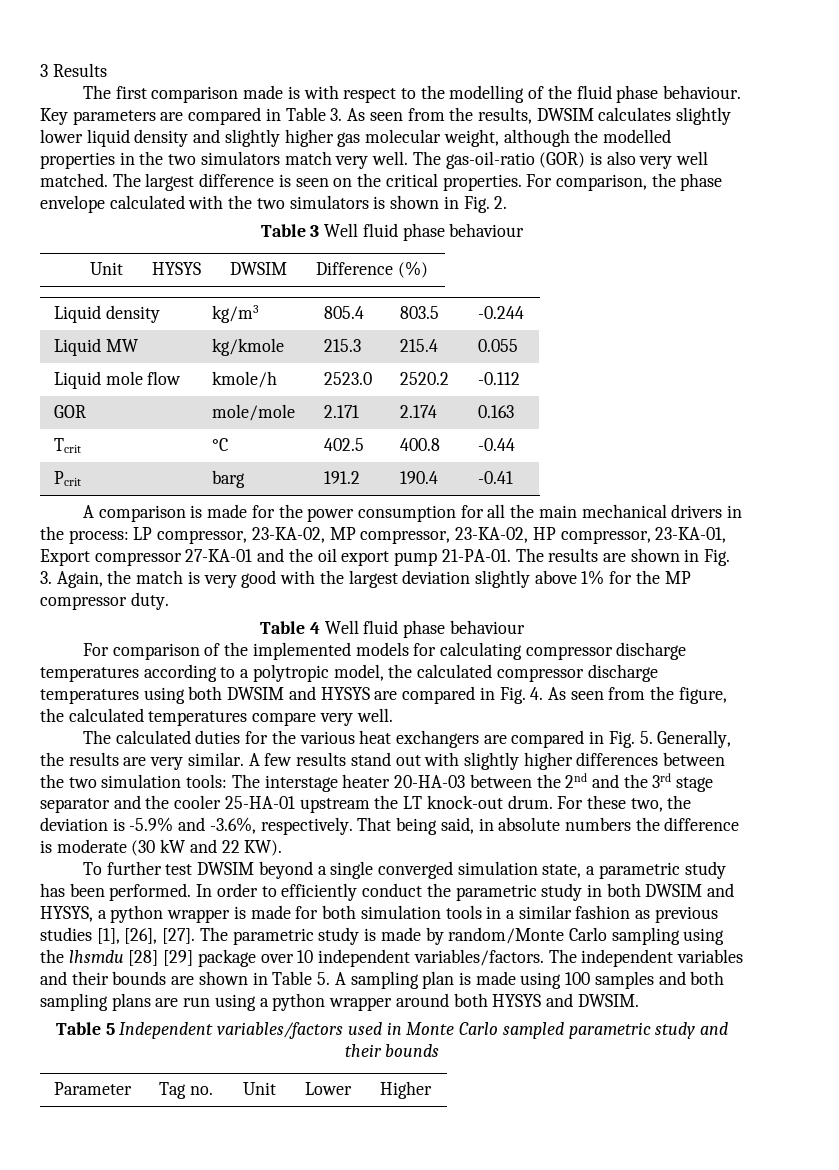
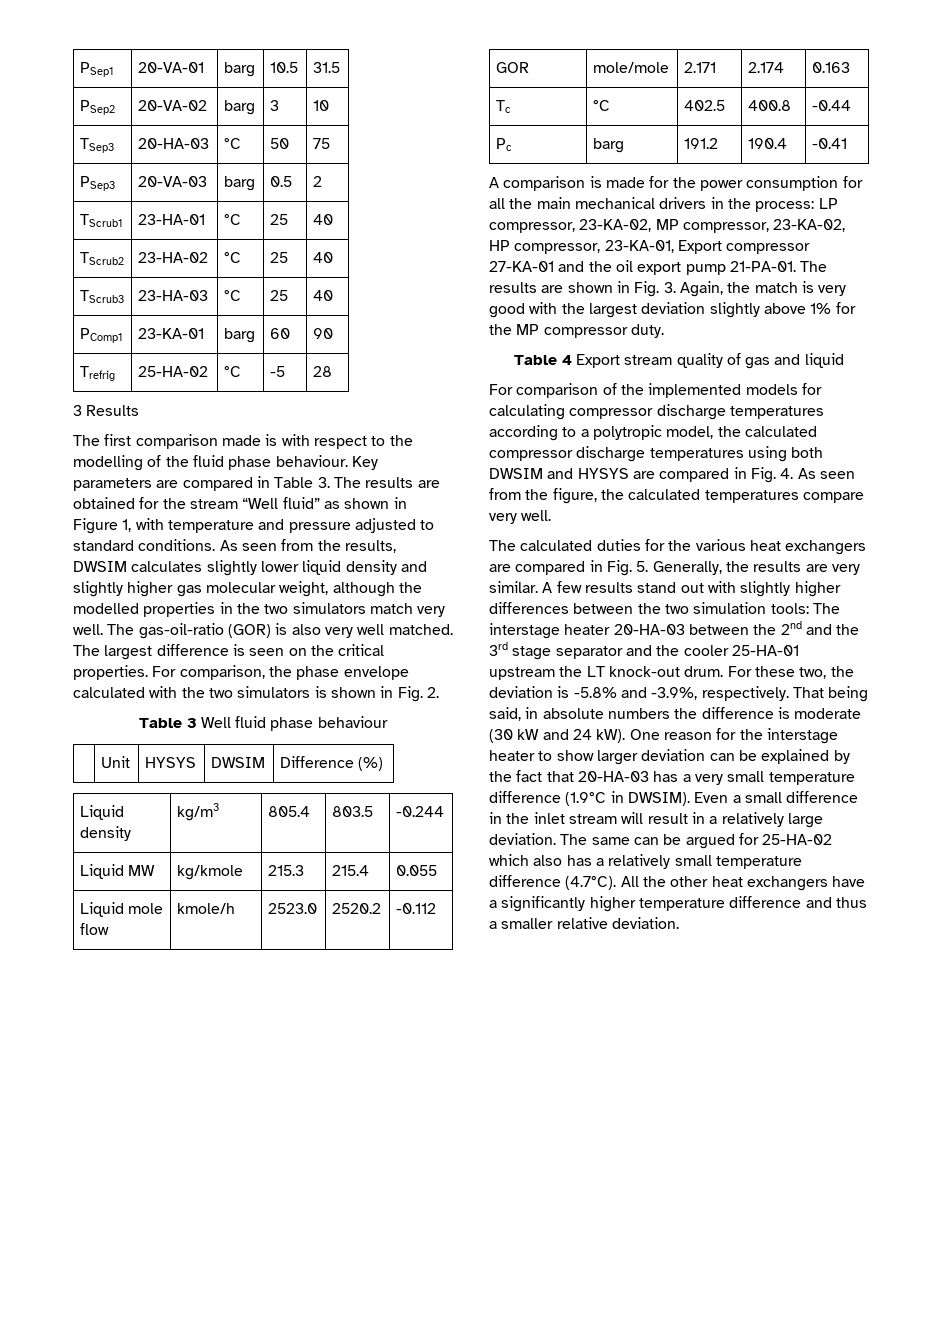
(40, 70) none -> [79,62,113,77] [137,62,204,73] [223,62,255,77] [269,62,298,73] [312,62,340,73] [79,100,115,115] [137,100,207,111] [223,100,255,115] [269,100,279,111] [312,100,329,111] [79,138,114,153] [137,138,209,149] [223,138,241,149] [269,138,289,149] [312,138,330,149] [79,176,115,191] [137,176,207,187] [223,176,255,191] [269,176,292,187] [312,176,322,187] [79,214,122,227] [137,214,205,225] [223,214,241,225] [269,214,288,225] [312,214,333,225] [79,252,124,265] [137,252,208,263] [223,252,241,263] [269,252,288,263] [312,252,333,263] [79,290,124,303] [137,290,208,301] [223,290,241,301] [269,290,288,301] [312,290,333,301] [79,328,122,343] [137,328,204,339] [223,328,255,343] [269,328,290,339] [312,328,333,339] [79,366,115,381] [137,366,208,377] [223,366,241,377] [269,366,285,377] [312,366,332,377] PSep1 | 20-VA-01 | barg | 10.5 | 31.5 // PSep2 | 20-VA-02 | barg | 3 | 10 // TSep3 | 20-HA-03 | °C | 50 | 75 // PSep3 | 20-VA-03 | barg | 0.5 | 2 // TScrub1 | 23-HA-01 | °C | 25 | 40 // TScrub2 | 23-HA-02 | °C | 25 | 40 // TScrub3 | 23-HA-03 | °C | 25 | 40 // PComp1 | 23-KA-01 | barg | 60 | 90 // Trefrig | 25-HA-02 | °C | -5 | 28 //
(343, 114) none -> [333,477,440,488] [73,497,407,509] [73,518,435,534] [73,539,216,551] The results are obtained for the stream “Well fluid” as shown in Figure 1, with temperature and pressure adjusted to standard conditions.
[53,438,81,453] Tcrit -> [495,100,511,113] Tc
[53,471,81,486] Pcrit -> [495,138,512,151] Pc
[324,620,525,638] Well fluid phase behaviour -> [575,353,844,369] Export stream quality of gas and liquid
[129,817,256,834] -5.9% and -3.6%, -> [573,687,698,700] -5.8% and -3.9%,
[221,840,283,856] [82,861,726,879] [40,883,735,901] [40,905,718,923] [40,927,725,945] [40,949,743,967] [40,971,725,989] [40,993,639,1011] [56,1022,728,1039] [344,1044,440,1057] [53,1082,132,1095] [158,1082,213,1099] [242,1082,276,1095] [304,1082,352,1095] [379,1081,432,1099] 22 KW). // To further test DWSIM beyond a single converged simulation state, a parametric study has been performed. In order to efficiently conduct the parametric study in both DWSIM and HYSYS, a python wrapper is made for both simulation tools in a similar fashion as previous studies [1], [26], [27]. The parametric study is made by random/Monte Carlo sampling using the lhsmdu [28] [29] package over 10 independent variables/factors. The independent variables and their bounds are shown in Table 5. A sampling plan is made using 100 samples and both sampling plans are run using a python wrapper around both HYSYS and DWSIM. // Table 5 Independent variables/factors used in Monte Carlo sampled parametric study and their bounds // Parameter | Tag no. | Unit | Lower | Higher -> [572,728,838,744] [489,749,850,765] [489,770,855,785] [489,791,859,806] [489,812,823,828] [489,833,833,849] [489,854,802,869] [489,875,866,891] [489,896,867,912] [489,917,679,929] 24 kW). One reason for the interstage heater to show larger deviation can be explained by the fact that 20-HA-03 has a very small temperature difference (1.9°C in DWSIM). Even a small difference in the inlet stream will result in a relatively large deviation. The same can be argued for 25-HA-02 which also has a relatively small temperature difference (4.7°C). All the other heat exchangers have a significantly higher temperature difference and thus a smaller relative deviation.

